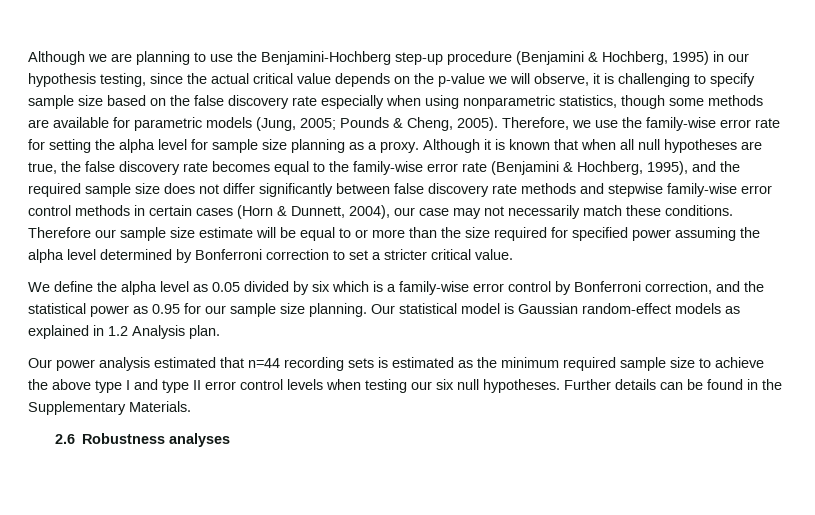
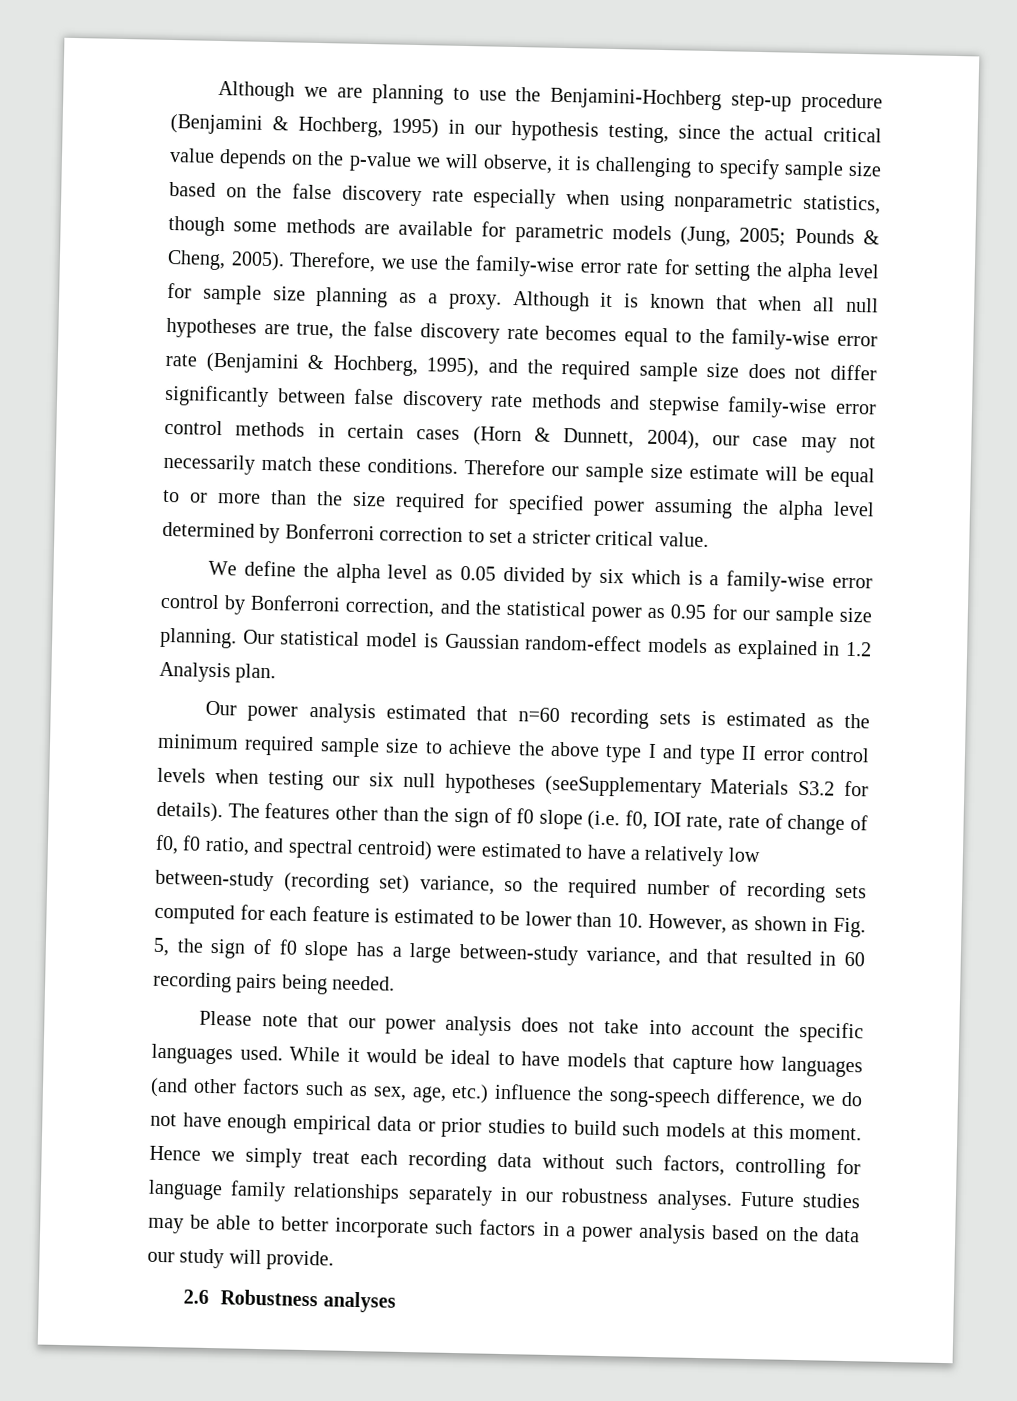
[248,358,280,368] n=44 -> [517,707,560,723] n=60
[483,379,782,393] [28,401,191,415] hypotheses. Further details can be found in the Supplementary Materials. -> [444,773,869,798] [156,801,868,835] [155,834,761,867] [155,869,867,903] [154,903,867,938] [153,937,865,967] [152,971,396,995] [199,1010,865,1044] [151,1043,864,1078] [150,1077,863,1110] [150,1112,862,1141] [149,1145,861,1179] [148,1179,860,1211] [148,1214,861,1245] [147,1248,335,1271] hypotheses (seeSupplementary Materials S3.2 for details). The features other than the sign of f0 slope (i.e. f0, IOI rate, rate of change of f0, f0 ratio, and spectral centroid) were estimated to have a relatively low between-study (recording set) variance, so the required number of recording sets computed for each feature is estimated to be lower than 10. However, as shown in Fig. 5, the sign of f0 slope has a large between-study variance, and that resulted in 60 recording pairs being needed. // Please note that our power analysis does not take into account the specific languages used. While it would be ideal to have models that capture how languages (and other factors such as sex, age, etc.) influence the song-speech difference, we do not have enough empirical data or prior studies to build such models at this moment. Hence we simply treat each recording data without such factors, controlling for language family relationships separately in our robustness analyses. Future studies may be able to better incorporate such factors in a power analysis based on the data our study will provide.

